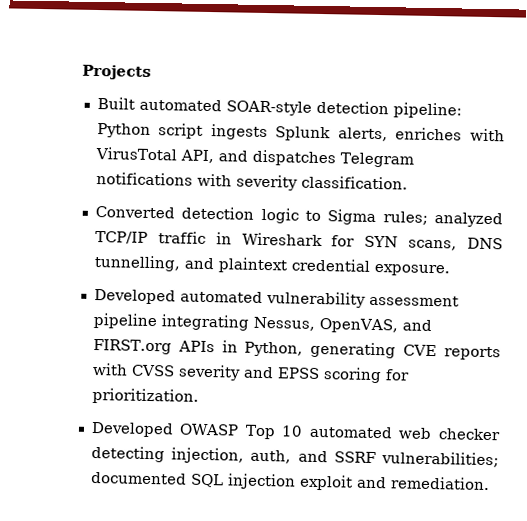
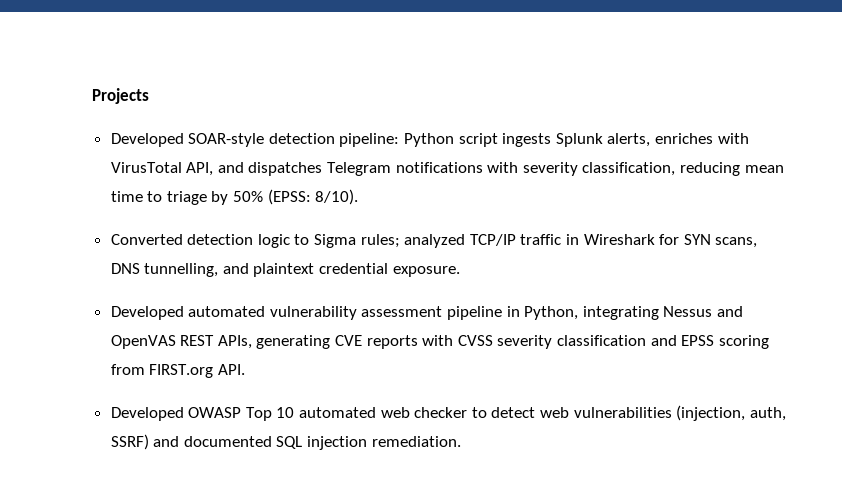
[96,97,222,112] Built automated -> [110,133,184,147] Developed
[300,175,408,190] classification. -> [582,162,784,176] [110,189,359,205] classification, reducing mean time to triage by 50% (EPSS: 8/10).
[160,314,432,334] [92,338,304,357] integrating Nessus, OpenVAS, and FIRST.org APIs in Python, -> [506,306,744,320] [110,335,252,349] in Python, integrating Nessus and OpenVAS REST APIs,
(241, 372) none -> [557,335,647,346] classification
[384,369,410,381] [91,387,199,405] for prioritization. -> [110,364,245,378] from FIRST.org API.
[90,445,499,468] detecting injection, auth, and SSRF vulnerabilities; -> [471,405,786,421] [110,434,180,450] to detect web vulnerabilities (injection, auth, SSRF) and
[298,474,387,491] exploit and -> (368, 443) none

